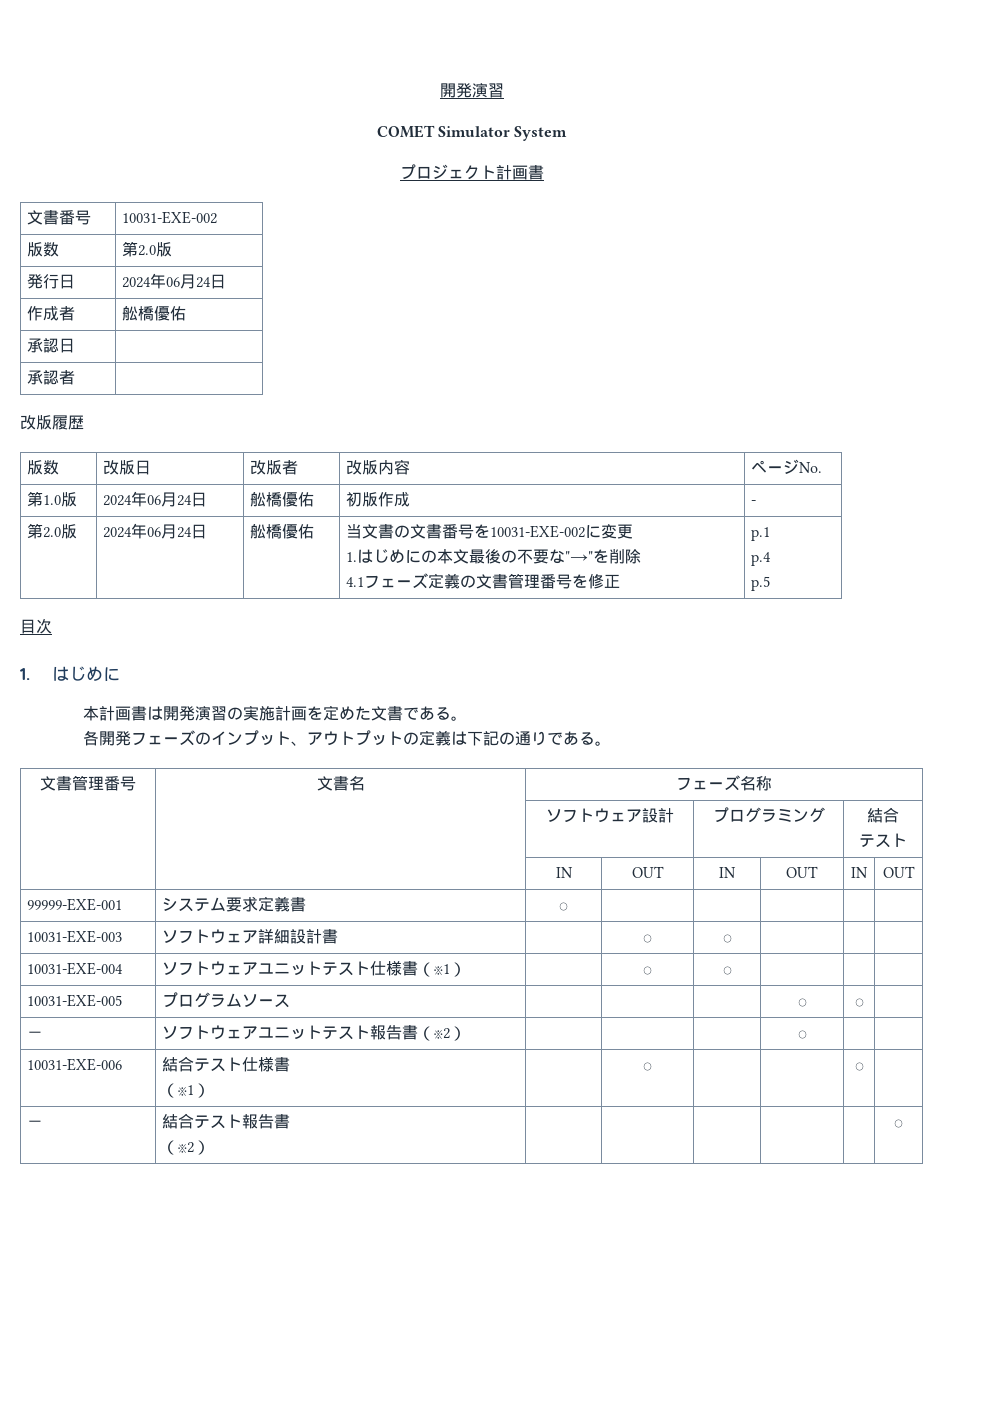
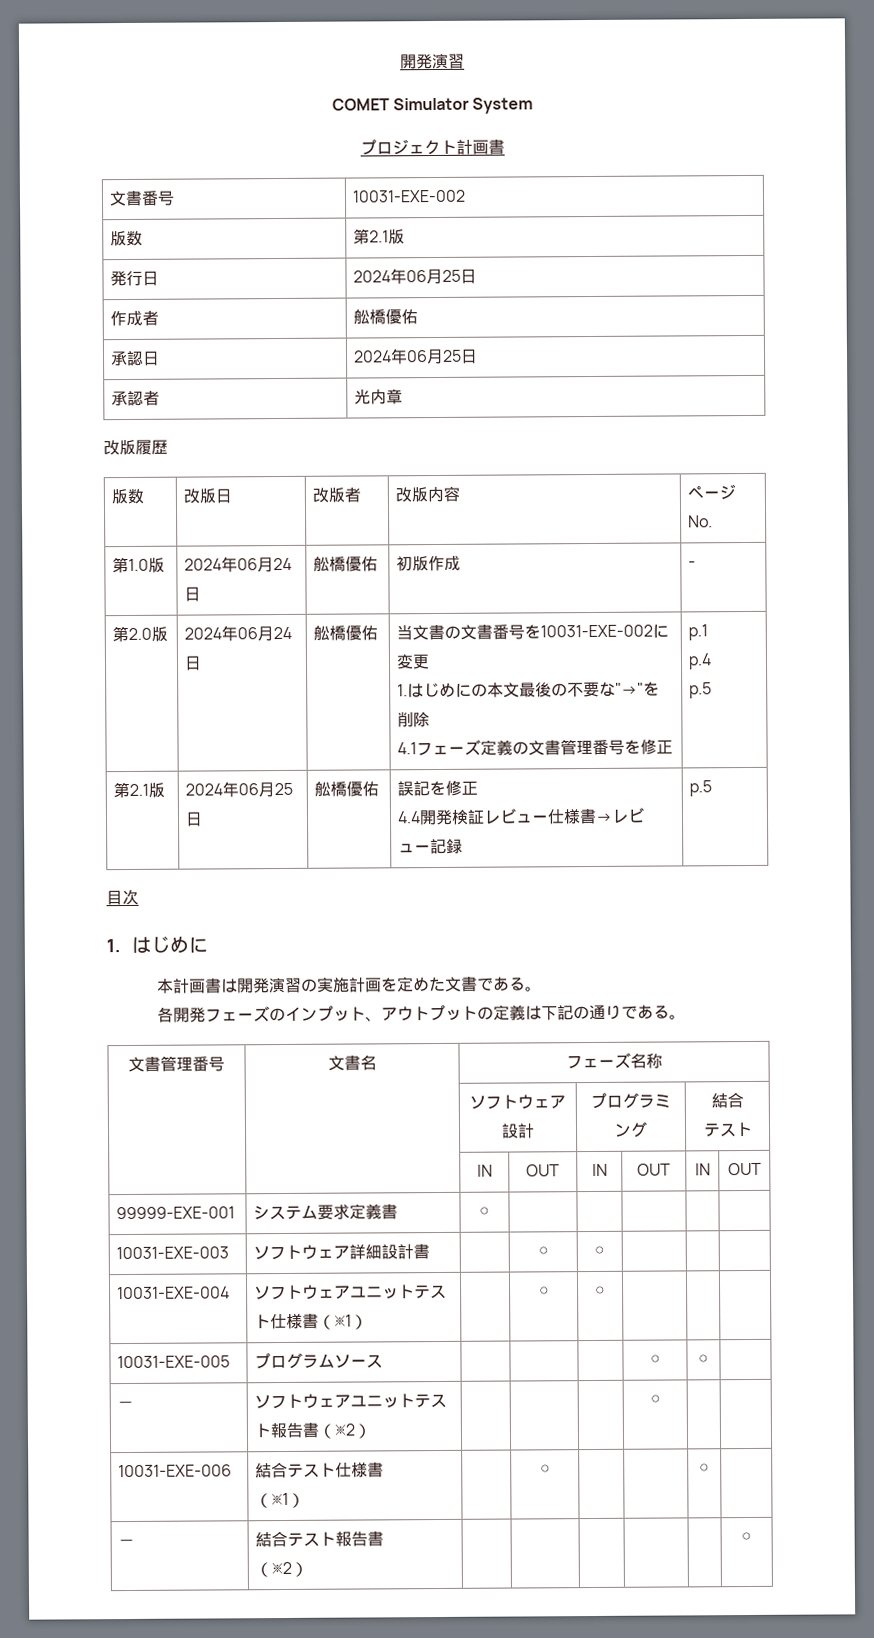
[138,245,157,256] 2.0 -> [369,230,390,243] 2.1
[196,277,212,288] 24 -> [442,269,462,282] 25
(76, 345) none -> [353,348,479,365] 2024年06月25日
(76, 377) none -> [354,389,404,405] 光内章
(771, 583) none -> [113,781,166,799] [185,781,294,798] [185,811,204,827] [314,780,380,797] [397,779,479,797] [397,807,646,826] [398,838,464,855] [689,780,713,797] // 第2.1版 | 2024年06月25日 | 舩橋優佑 | 誤記を修正 // 4.4開発検証レビュー仕様書→レビュー記録 | p.5

